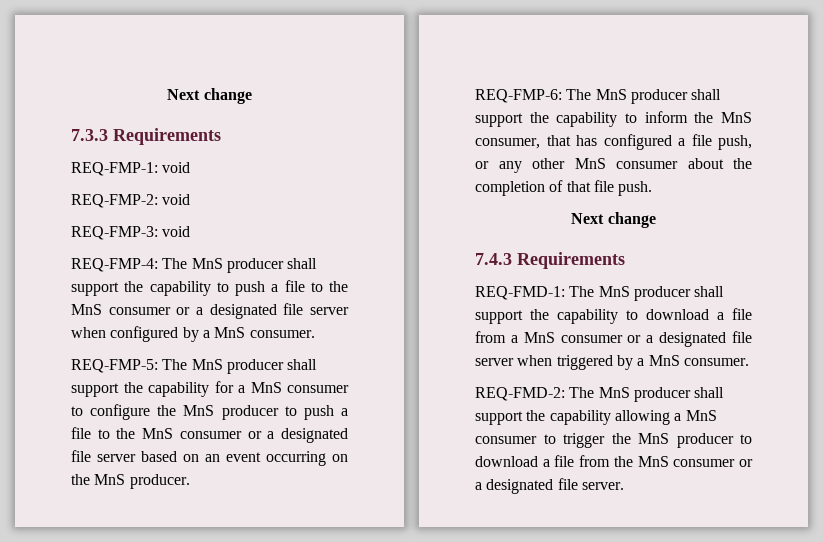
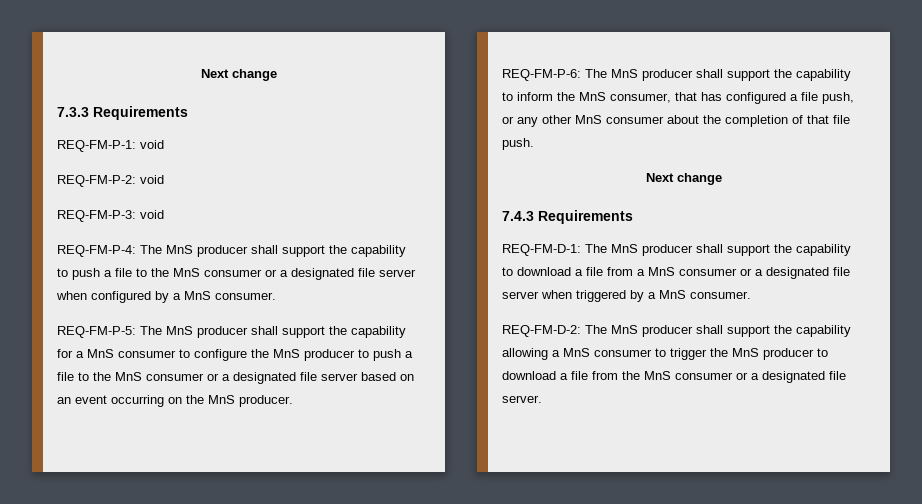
[71,162,191,176] [71,194,191,208] [71,226,191,240] [71,258,158,272] REQ-FMP-1: void // REQ-FMP-2: void // REQ-FMP-3: void // REQ-FMP-4: -> [57,140,164,152] [57,175,164,187] [57,210,164,222] [57,245,136,257] REQ-FM-P-1: void // REQ-FM-P-2: void // REQ-FM-P-3: void // REQ-FM-P-4:
[71,359,158,373] REQ-FMP-5: -> [57,326,136,338] REQ-FM-P-5:
[475,89,562,103] REQ-FMP-6: -> [502,69,581,81] REQ-FM-P-6:
[475,286,565,300] REQ-FMD-1: -> [502,244,581,256] REQ-FM-D-1:
[475,387,565,401] REQ-FMD-2: -> [502,325,581,337] REQ-FM-D-2:

